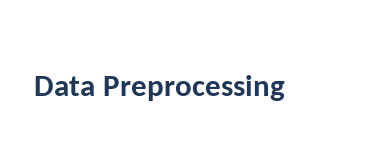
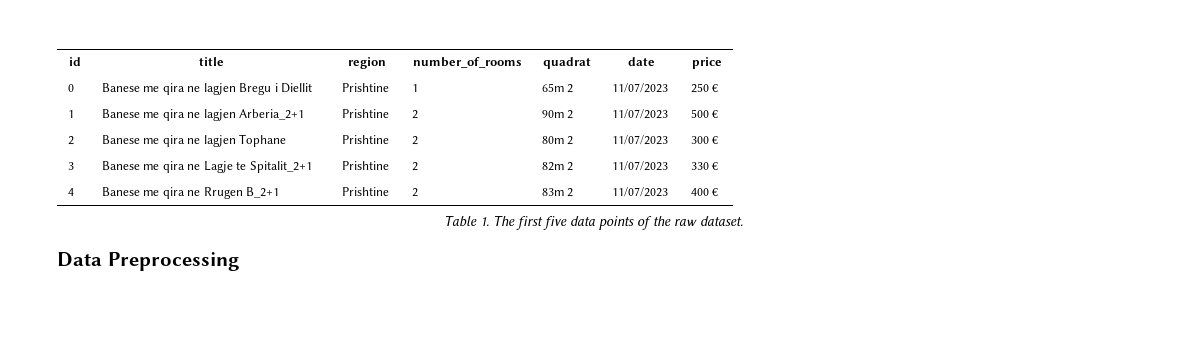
(34, 86) none -> [68,57,81,66] [199,57,224,66] [347,57,386,69] [412,57,521,68] [542,57,591,69] [627,57,655,66] [691,57,722,69] [67,84,74,92] [101,83,313,95] [341,83,389,92] [411,84,418,92] [541,83,574,93] [611,83,668,93] [690,83,719,93] [67,110,74,118] [101,109,305,121] [341,109,389,118] [411,110,418,119] [541,110,574,119] [611,109,668,119] [690,109,719,118] [67,136,74,145] [101,134,287,147] [341,135,389,144] [411,136,418,145] [541,136,574,145] [611,135,668,145] [690,136,719,144] [67,162,74,170] [101,161,312,173] [341,161,389,170] [411,162,418,171] [541,162,574,171] [611,161,668,171] [690,162,719,170] [67,188,74,196] [101,187,280,199] [341,187,389,196] [411,188,418,197] [541,188,574,197] [611,187,668,197] [690,188,719,196] [443,215,743,230] id | title | region | number_of_rooms | quadrat | date | price // 0 | Banese me qira ne lagjen Bregu i Diellit | Prishtine | 1 | 65m 2 | 11/07/2023 | 250 € // 1 | Banese me qira ne lagjen Arberia_2+1 | Prishtine | 2 | 90m 2 | 11/07/2023 | 500 € // 2 | Banese me qira ne lagjen Tophane | Prishtine | 2 | 80m 2 | 11/07/2023 | 300 € // 3 | Banese me qira ne Lagje te Spitalit_2+1 | Prishtine | 2 | 82m 2 | 11/07/2023 | 330 € // 4 | Banese me qira ne Rrugen B_2+1 | Prishtine | 2 | 83m 2 | 11/07/2023 | 400 € // Table 1. The first five data points of the raw dataset. //

